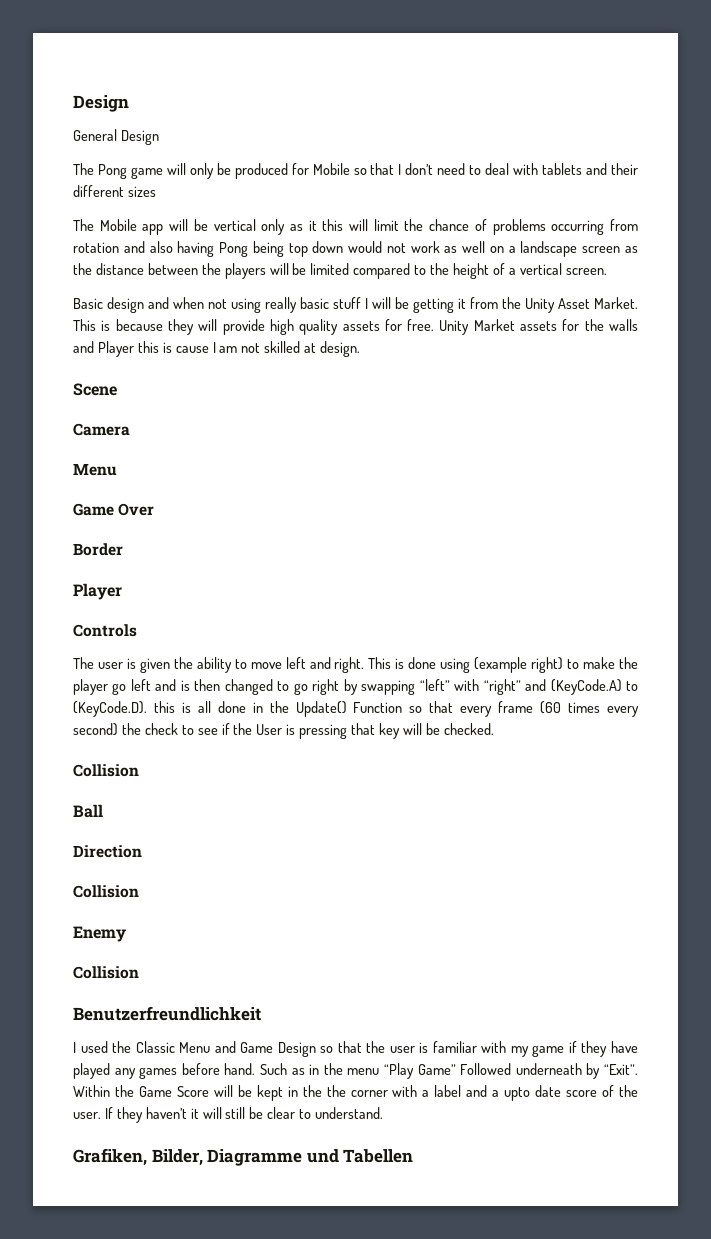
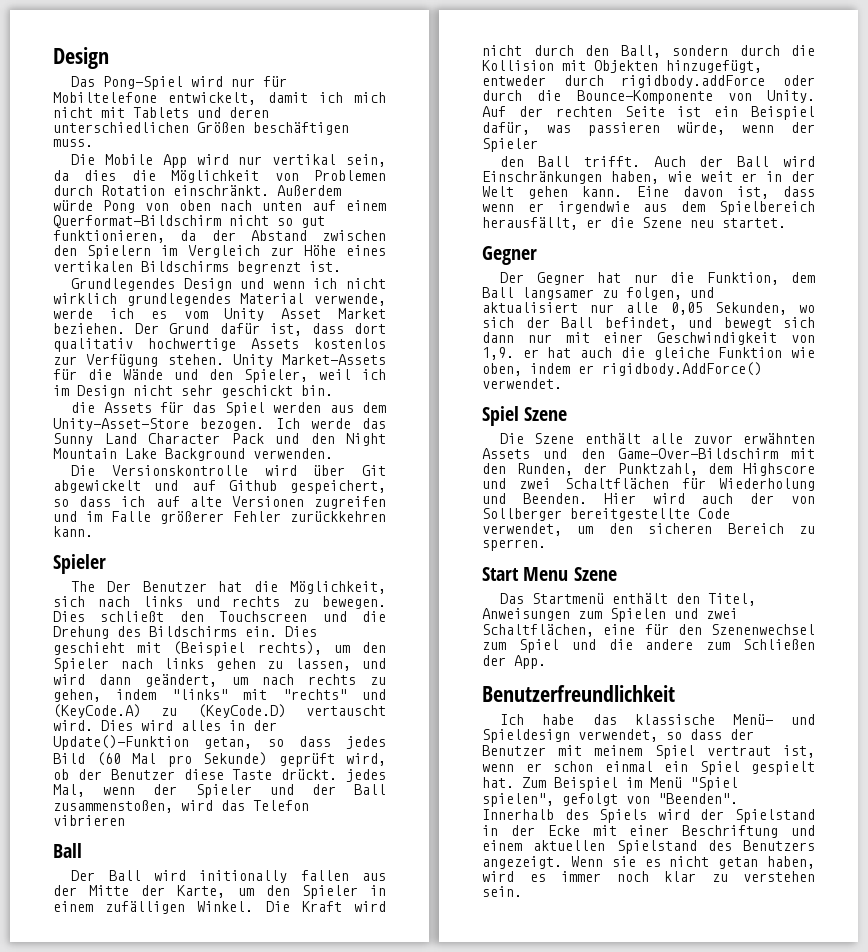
[73,95,129,112] [73,129,159,145] [73,163,639,179] [73,185,156,197] [73,219,638,235] [73,241,638,257] [73,263,607,279] [73,297,638,313] [73,319,638,335] [73,341,361,357] [73,383,117,396] [73,423,130,436] [73,463,117,476] [73,503,155,516] [73,543,123,556] [73,583,122,600] [73,624,137,637] [73,657,639,673] [73,679,639,695] [73,701,639,717] [73,723,494,739] [73,764,139,777] [73,804,103,818] [73,845,142,858] [73,885,139,898] [73,926,126,942] [73,966,139,979] [73,1006,261,1021] [73,1041,639,1057] [73,1063,639,1079] [73,1085,638,1101] [73,1107,384,1123] [73,1148,414,1166] Design // General Design // The Pong game will only be produced for Mobile so that I don’t need to deal with tablets and their different sizes // The Mobile app will be vertical only as it this will limit the chance of problems occurring from rotation and also having Pong being top down would not work as well on a landscape screen as the distance between the players will be limited compared to the height of a vertical screen. // Basic design and when not using really basic stuff I will be getting it from the Unity Asset Market. This is because they will provide high quality assets for free. Unity Market assets for the walls and Player this is cause I am not skilled at design. // Scene // Camera // Menu // Game Over // Border // Player // Controls // The user is given the ability to move left and right. This is done using (example right) to make the player go left and is then changed to go right by swapping “left” with “right” and (KeyCode.A) to (KeyCode.D). this is all done in the Update() Function so that every frame (60 times every second) the check to see if the User is pressing that key will be checked. // Collision // Ball // Direction // Collision // Enemy // Collision // Benutzerfreundlichkeit // I used the Classic Menu and Game Design so that the user is familiar with my game if they have played any games before hand. Such as in the menu “Play Game” Followed underneath by “Exit”. Within the Game Score will be kept in the the corner with a label and a upto date score of the user. If they haven’t it will still be clear to understand. // Grafiken, Bilder, Diagramme und Tabellen -> [53,47,109,69] [71,76,288,90] [53,92,386,105] [53,107,269,118] [53,122,349,135] [53,139,93,147] [71,154,387,168] [53,170,386,183] [53,185,341,196] [53,200,386,213] [53,215,325,228] [53,230,386,243] [53,245,386,259] [53,261,341,274] [71,278,386,291] [53,293,386,306] [53,308,387,321] [53,323,386,336] [53,338,386,352] [53,354,386,367] [53,369,386,383] [53,385,333,398] [71,402,386,416] [53,418,386,431] [53,433,386,446] [53,448,333,461] [71,465,386,476] [53,480,386,494] [53,496,386,509] [53,511,386,524] [53,526,93,537] [53,554,106,574] [71,581,386,594] [53,596,386,609] [53,611,386,622] [53,626,317,639] [53,641,386,656] [53,658,386,672] [53,674,386,687] [53,689,386,702] [53,704,386,718] [53,720,277,731] [53,735,386,750] [53,752,386,767] [53,769,386,782] [53,784,386,798] [53,800,309,813] [53,815,125,826] [53,843,82,858] [71,870,386,883] [53,885,386,899] [53,901,386,914] [482,45,815,58] [482,60,762,73] [482,75,815,88] [482,90,815,104] [482,106,815,120] [482,122,815,136] [482,138,538,152] [500,156,815,167] [482,171,815,184] [482,186,815,199] [482,201,815,215] [482,217,786,230] [482,246,537,265] [500,272,815,285] [482,287,714,300] [482,302,815,315] [482,317,815,330] [482,332,815,345] [482,347,815,360] [482,362,762,376] [482,378,562,389] [482,406,568,426] [500,433,815,444] [482,448,815,459] [482,463,815,476] [482,478,815,491] [482,493,815,504] [482,508,730,521] [482,523,815,536] [482,539,546,551] [482,567,617,581] [500,593,757,606] [482,608,738,622] [482,624,815,637] [482,639,815,653] [482,655,546,669] [482,685,675,702] [500,714,815,725] [482,729,754,743] [482,745,815,759] [482,761,815,775] [482,777,738,791] [482,793,738,807] [482,809,815,823] [482,825,815,838] [482,840,815,854] [482,856,815,869] [482,871,815,882] [482,886,522,897] Design // Das Pong-Spiel wird nur für Mobiltelefone entwickelt, damit ich mich nicht mit Tablets und deren unterschiedlichen Größen beschäftigen muss. // Die Mobile App wird nur vertikal sein, da dies die Möglichkeit von Problemen durch Rotation einschränkt. Außerdem würde Pong von oben nach unten auf einem Querformat-Bildschirm nicht so gut funktionieren, da der Abstand zwischen den Spielern im Vergleich zur Höhe eines vertikalen Bildschirms begrenzt ist. // Grundlegendes Design und wenn ich nicht wirklich grundlegendes Material verwende, werde ich es vom Unity Asset Market beziehen. Der Grund dafür ist, dass dort qualitativ hochwertige Assets kostenlos zur Verfügung stehen. Unity Market-Assets für die Wände und den Spieler, weil ich im Design nicht sehr geschickt bin. // die Assets für das Spiel werden aus dem Unity-Asset-Store bezogen. Ich werde das Sunny Land Character Pack und den Night Mountain Lake Background verwenden. // Die Versionskontrolle wird über Git abgewickelt und auf Github gespeichert, so dass ich auf alte Versionen zugreifen und im Falle größerer Fehler zurückkehren kann. // Spieler // The Der Benutzer hat die Möglichkeit, sich nach links und rechts zu bewegen. Dies schließt den Touchscreen und die Drehung des Bildschirms ein. Dies geschieht mit (Beispiel rechts), um den Spieler nach links gehen zu lassen, und wird dann geändert, um nach rechts zu gehen, indem "links" mit "rechts" und (KeyCode.A) zu (KeyCode.D) vertauscht wird. Dies wird alles in der Update()-Funktion getan, so dass jedes Bild (60 Mal pro Sekunde) geprüft wird, ob der Benutzer diese Taste drückt. jedes Mal, wenn der Spieler und der Ball zusammenstoßen, wird das Telefon vibrieren // Ball // Der Ball wird initionally fallen aus der Mitte der Karte, um den Spieler in einem zufälligen Winkel. Die Kraft wird nicht durch den Ball, sondern durch die Kollision mit Objekten hinzugefügt, entweder durch rigidbody.addForce oder durch die Bounce-Komponente von Unity. Auf der rechten Seite ist ein Beispiel dafür, was passieren würde, wenn der Spieler // den Ball trifft. Auch der Ball wird Einschränkungen haben, wie weit er in der Welt gehen kann. Eine davon ist, dass wenn er irgendwie aus dem Spielbereich herausfällt, er die Szene neu startet. // Gegner // Der Gegner hat nur die Funktion, dem Ball langsamer zu folgen, und aktualisiert nur alle 0,05 Sekunden, wo sich der Ball befindet, und bewegt sich dann nur mit einer Geschwindigkeit von 1,9. er hat auch die gleiche Funktion wie oben, indem er rigidbody.AddForce() verwendet. // Spiel Szene // Die Szene enthält alle zuvor erwähnten Assets und den Game-Over-Bildschirm mit den Runden, der Punktzahl, dem Highscore und zwei Schaltflächen für Wiederholung und Beenden. Hier wird auch der von Sollberger bereitgestellte Code verwendet, um den sicheren Bereich zu sperren. // Start Menu Szene // Das Startmenü enthält den Titel, Anweisungen zum Spielen und zwei Schaltflächen, eine für den Szenenwechsel zum Spiel und die andere zum Schließen der App. // Benutzerfreundlichkeit // Ich habe das klassische Menü- und Spieldesign verwendet, so dass der Benutzer mit meinem Spiel vertraut ist, wenn er schon einmal ein Spiel gespielt hat. Zum Beispiel im Menü "Spiel spielen", gefolgt von "Beenden". Innerhalb des Spiels wird der Spielstand in der Ecke mit einer Beschriftung und einem aktuellen Spielstand des Benutzers angezeigt. Wenn sie es nicht getan haben, wird es immer noch klar zu verstehen sein.

